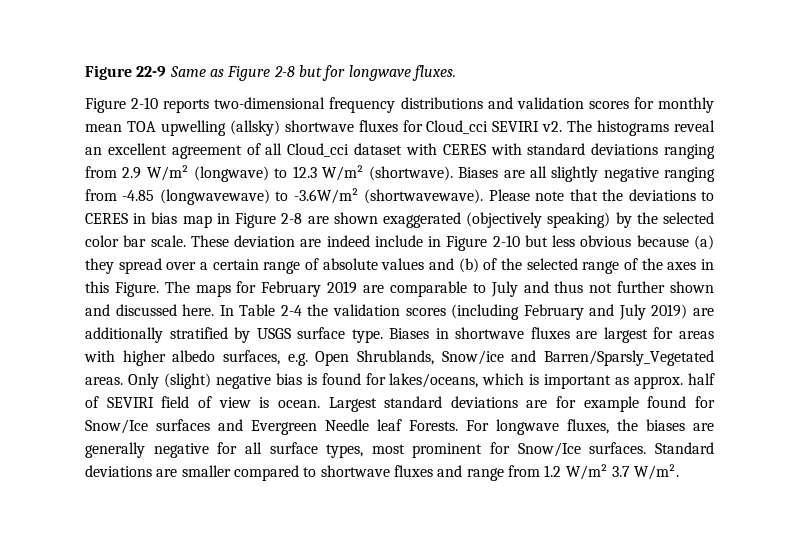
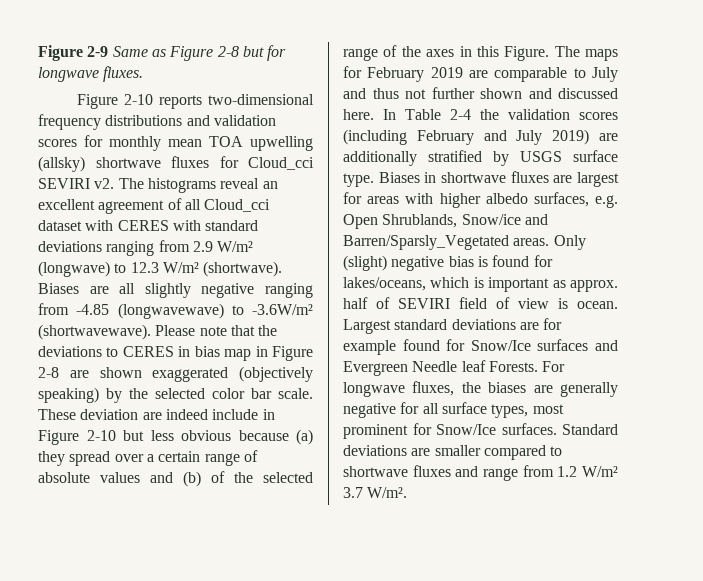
[85,65,167,80] Figure 22-9 -> [38,45,109,61] Figure 2-9

